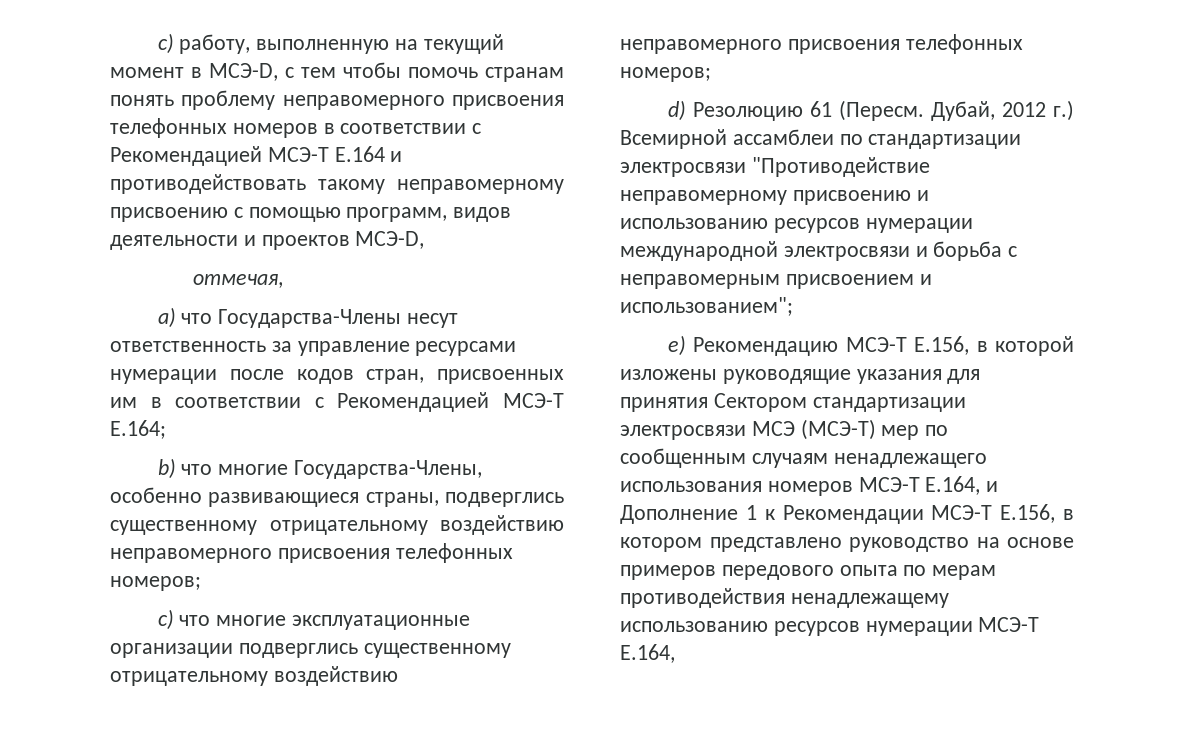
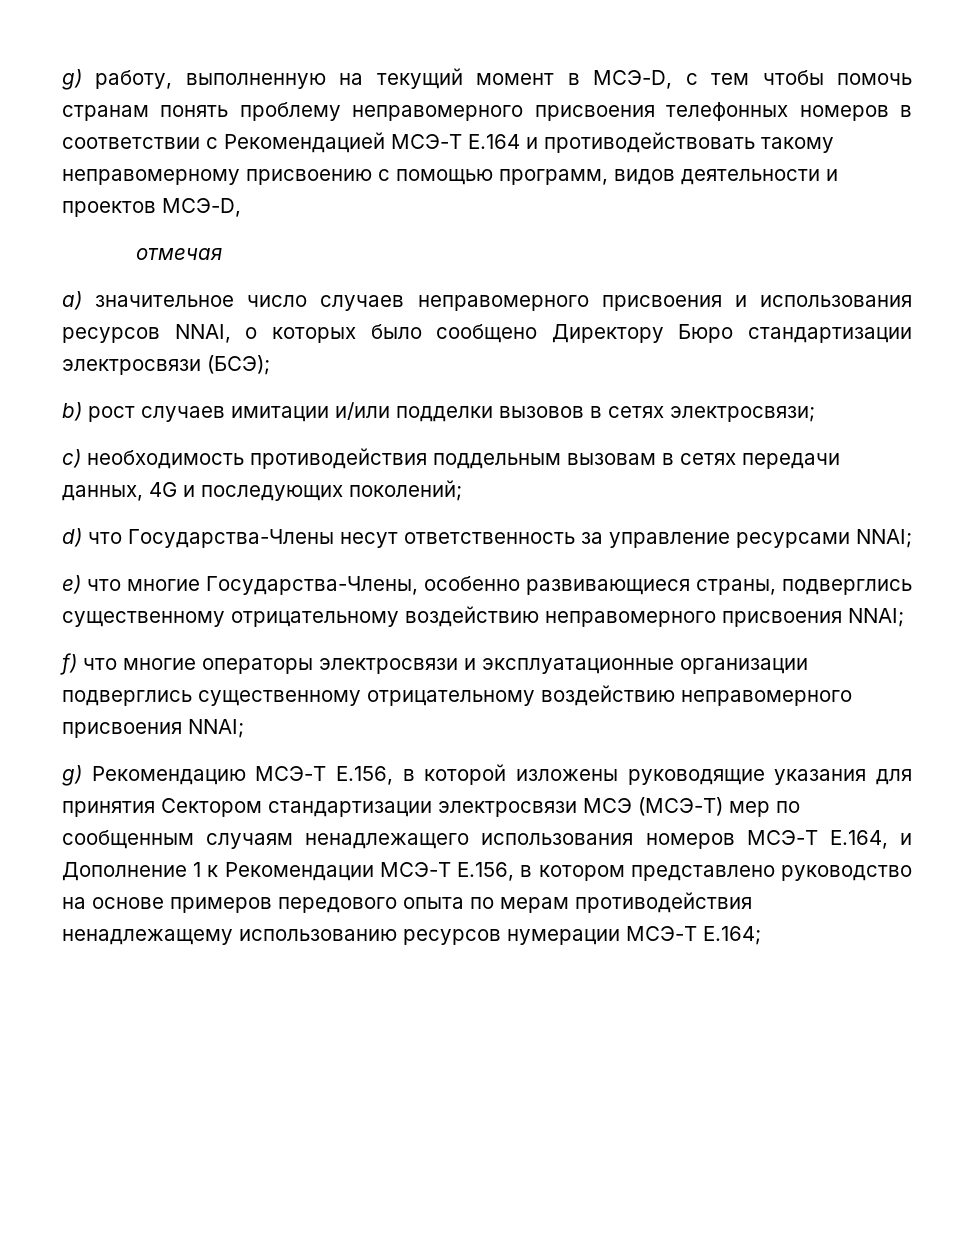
[157,33,174,54] c) -> [62,69,82,90] g)
[192,274,283,288] отмечая, -> [136,248,223,260] отмечая
(176, 317) none -> [95,295,912,311] [62,324,912,343] [62,355,270,375] [62,402,815,422] [62,448,840,469] [62,480,462,501] [62,528,82,547] значительное число случаев неправомерного присвоения и использования ресурсов NNAI, о которых было сообщено Директору Бюро стандартизации электросвязи (БСЭ); // b) рост случаев имитации и/или подделки вызовов в сетях электросвязи; // c) необходимость противодействия поддельным вызовам в сетях передачи данных, 4G и последующих поколений; // d)
[110,369,564,384] [110,392,564,412] [110,420,166,439] [157,458,176,479] нумерации после кодов стран, присвоенных им в соответствии с Рекомендацией МСЭ-T E.164; // b) -> [856,529,912,548] [62,575,81,594] NNAI; // e)
[395,543,513,563] [110,576,201,591] [157,609,287,630] телефонных номеров; // c) что многие -> [848,608,904,627] [60,653,476,675] NNAI; // f) что многие операторы электросвязи и
[905,34,1023,54] [620,67,711,82] [667,100,1074,121] [620,129,1022,149] [620,157,930,177] [620,190,929,205] [620,218,973,233] [620,241,1018,261] [620,274,932,289] [620,297,793,316] [667,335,686,356] телефонных номеров; // d) Резолюцию 61 (Пересм. Дубай, 2012 г.) Всемирной ассамблеи по стандартизации электросвязи "Противодействие неправомерному присвоению и использованию ресурсов нумерации международной электросвязи и борьба с неправомерным присвоением и использованием"; // e) -> [188,719,244,738] [62,765,82,786] NNAI; // g)
[620,644,675,663] Е.164, -> [703,926,761,945] Е.164;

